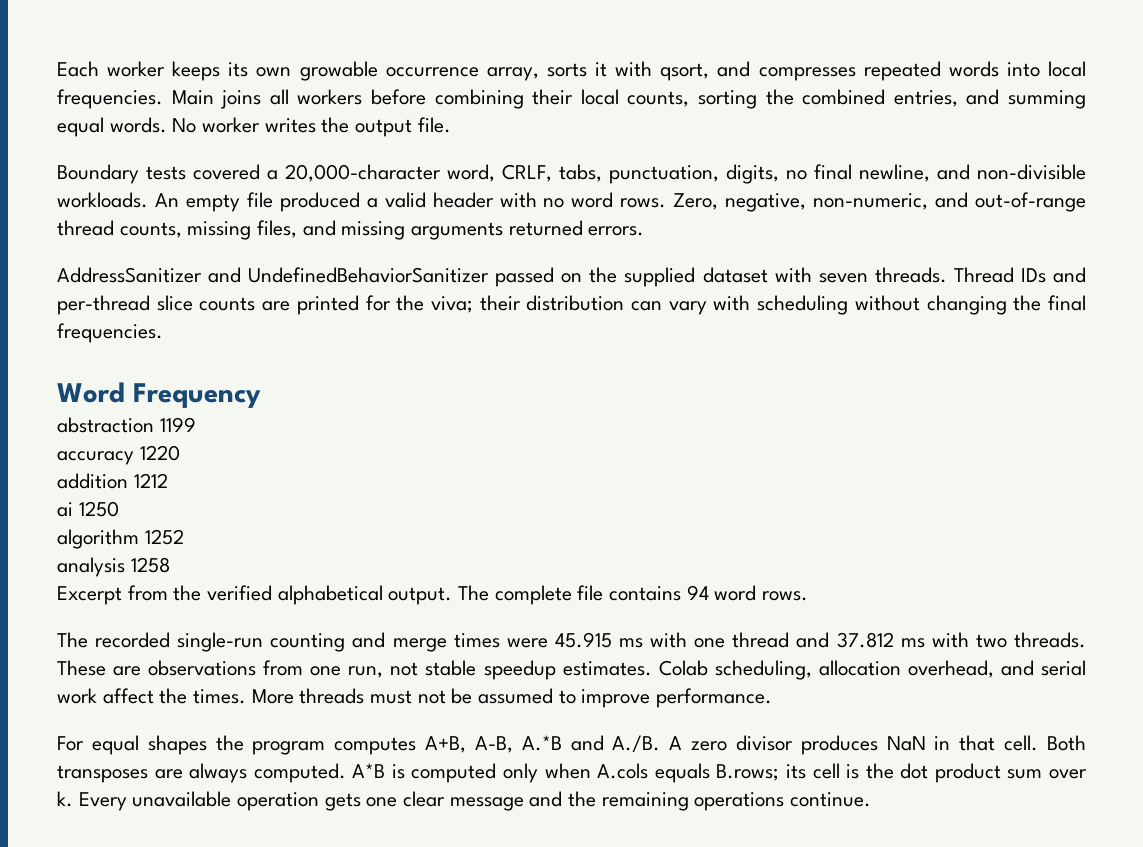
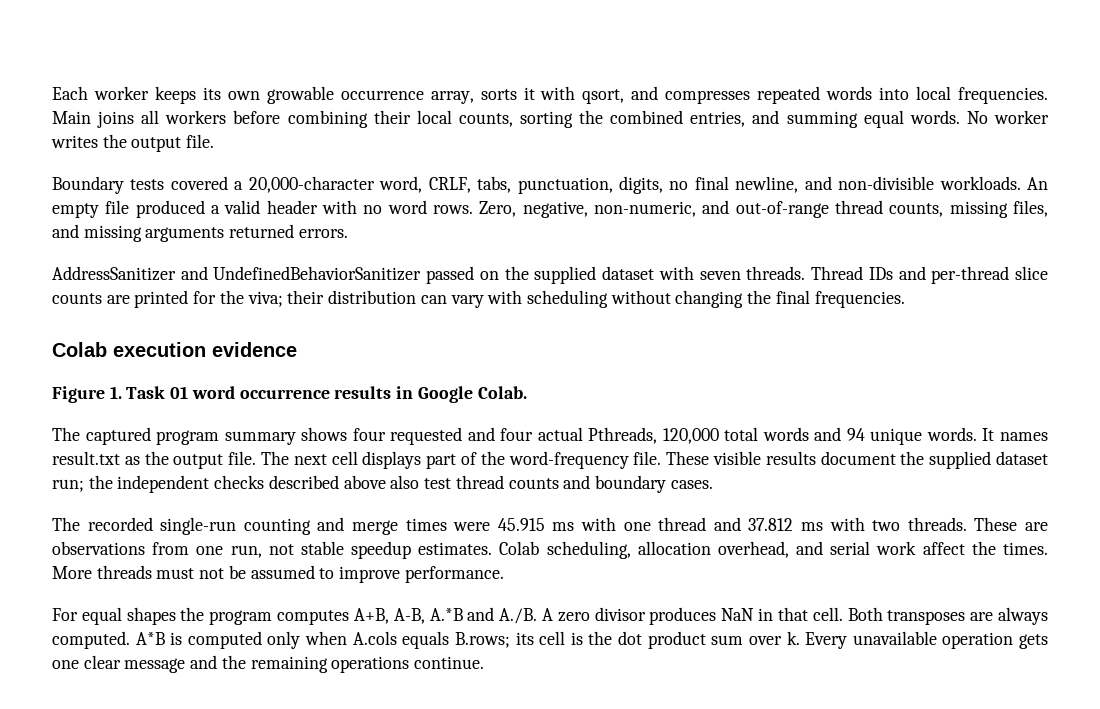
[57,382,261,408] [57,417,196,433] [57,445,180,465] [57,473,168,489] [57,501,119,517] [57,529,184,549] [57,557,170,577] [57,585,809,605] Word Frequency // abstraction 1199 // accuracy 1220 // addition 1212 // ai 1250 // algorithm 1252 // analysis 1258 // Excerpt from the verified alphabetical output. The complete file contains 94 word rows. -> [52,342,297,357] [52,386,527,403] [52,427,1048,445] [52,451,1048,469] [52,475,713,493] Colab execution evidence // Figure 1. Task 01 word occurrence results in Google Colab. // The captured program summary shows four requested and four actual Pthreads, 120,000 total words and 94 unique words. It names result.txt as the output file. The next cell displays part of the word-frequency file. These visible results document the supplied dataset run; the independent checks described above also test thread counts and boundary cases.

